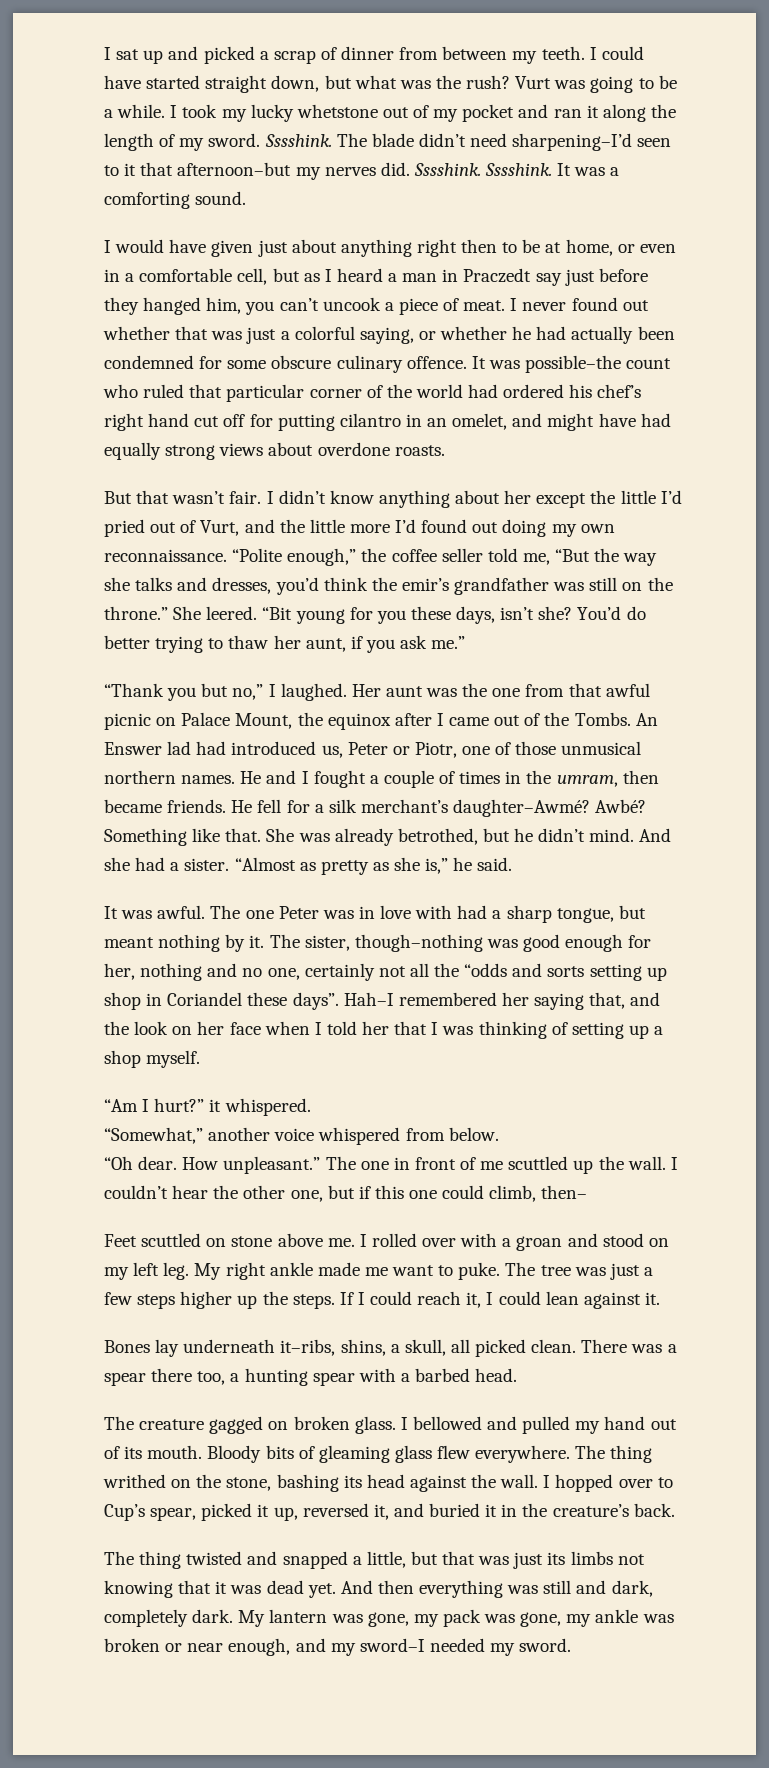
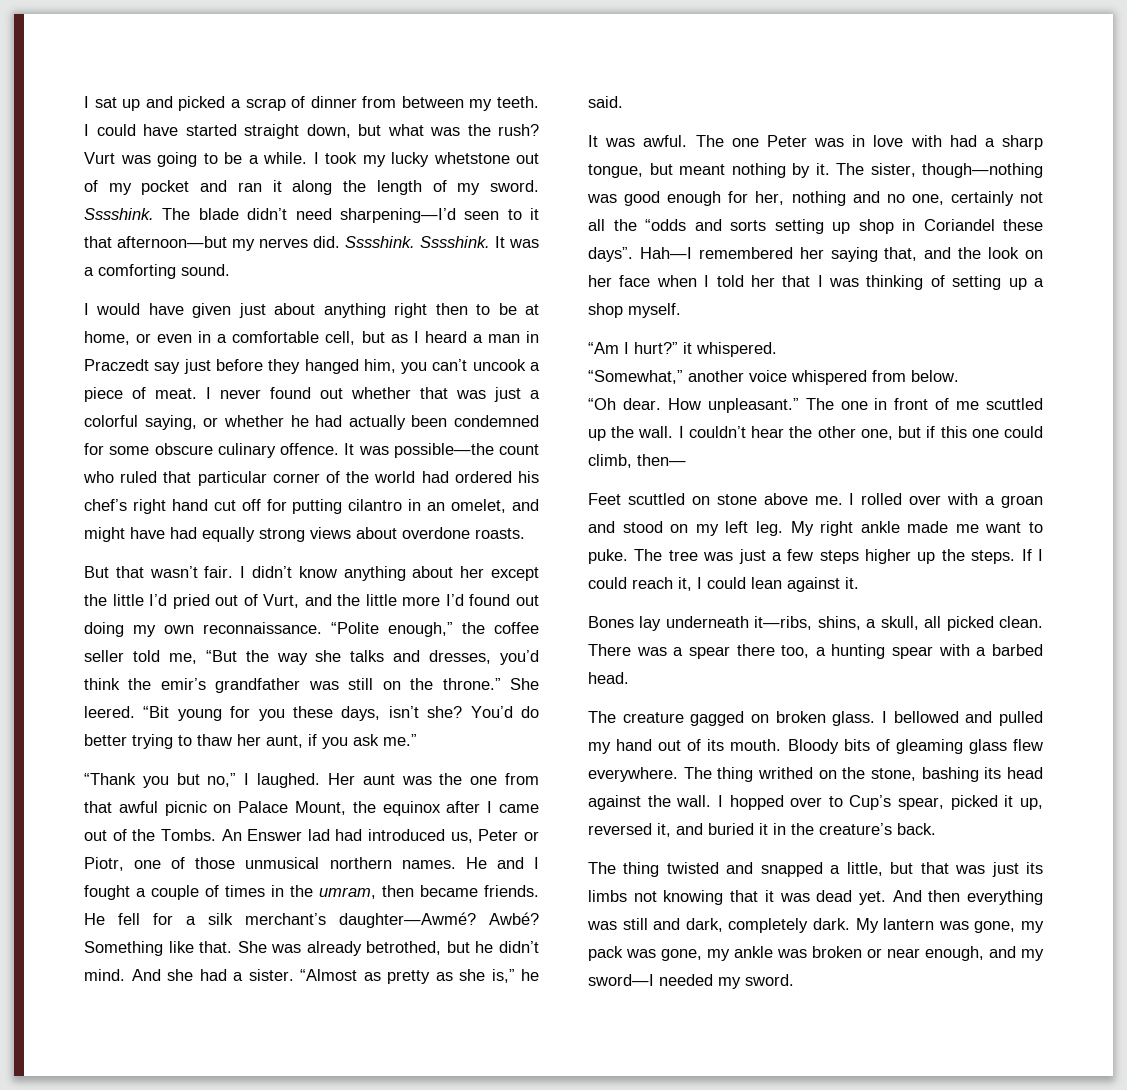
[512,133,633,151] sharpening–I’d -> [339,208,456,223] sharpening—I’d
[177,162,292,176] afternoon–but -> [117,236,227,248] afternoon—but
[525,355,622,373] possible–the -> [393,443,494,458] possible—the
[453,799,591,817] daughter–Awmé? -> [339,912,476,928] daughter—Awmé?
[354,934,483,952] though–nothing -> [922,163,1043,178] though—nothing
[343,992,394,1006] Hah–I -> [639,247,692,259] Hah—I
[541,1185,588,1199] then– -> [637,454,686,466] then—
[280,1339,336,1356] it–ribs, -> [754,616,813,630] it—ribs,
[359,1638,425,1652] sword–I -> [588,974,654,986] sword—I

